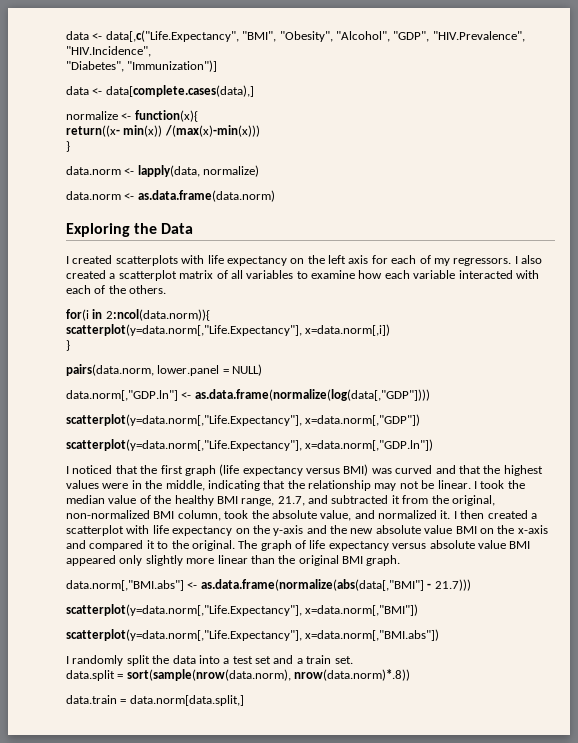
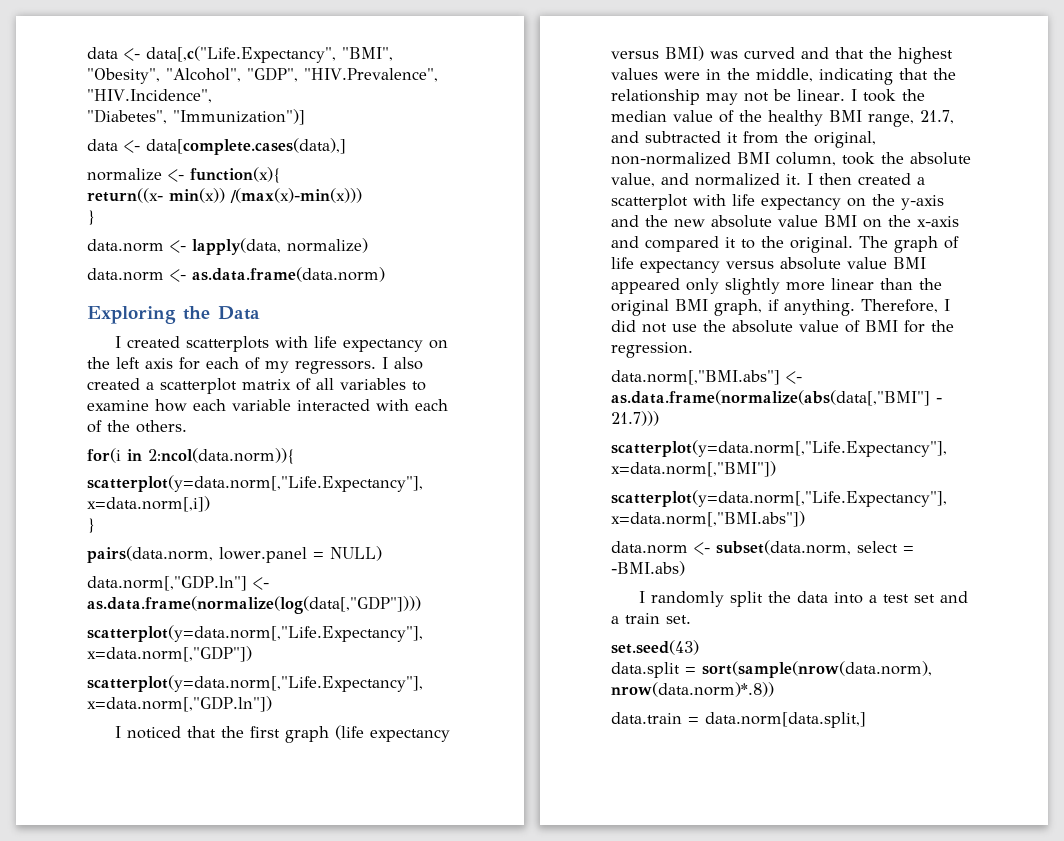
[366,555,401,566] graph. -> [714,299,950,316] [611,320,954,333] [611,342,693,358] graph, if anything. Therefore, I did not use the absolute value of BMI for the regression.
(440, 635) none -> [611,540,914,555] [611,561,685,576] // data.norm <- subset(data.norm, select = -BMI.abs)
(353, 660) none -> [611,640,699,655] // set.seed(43)

